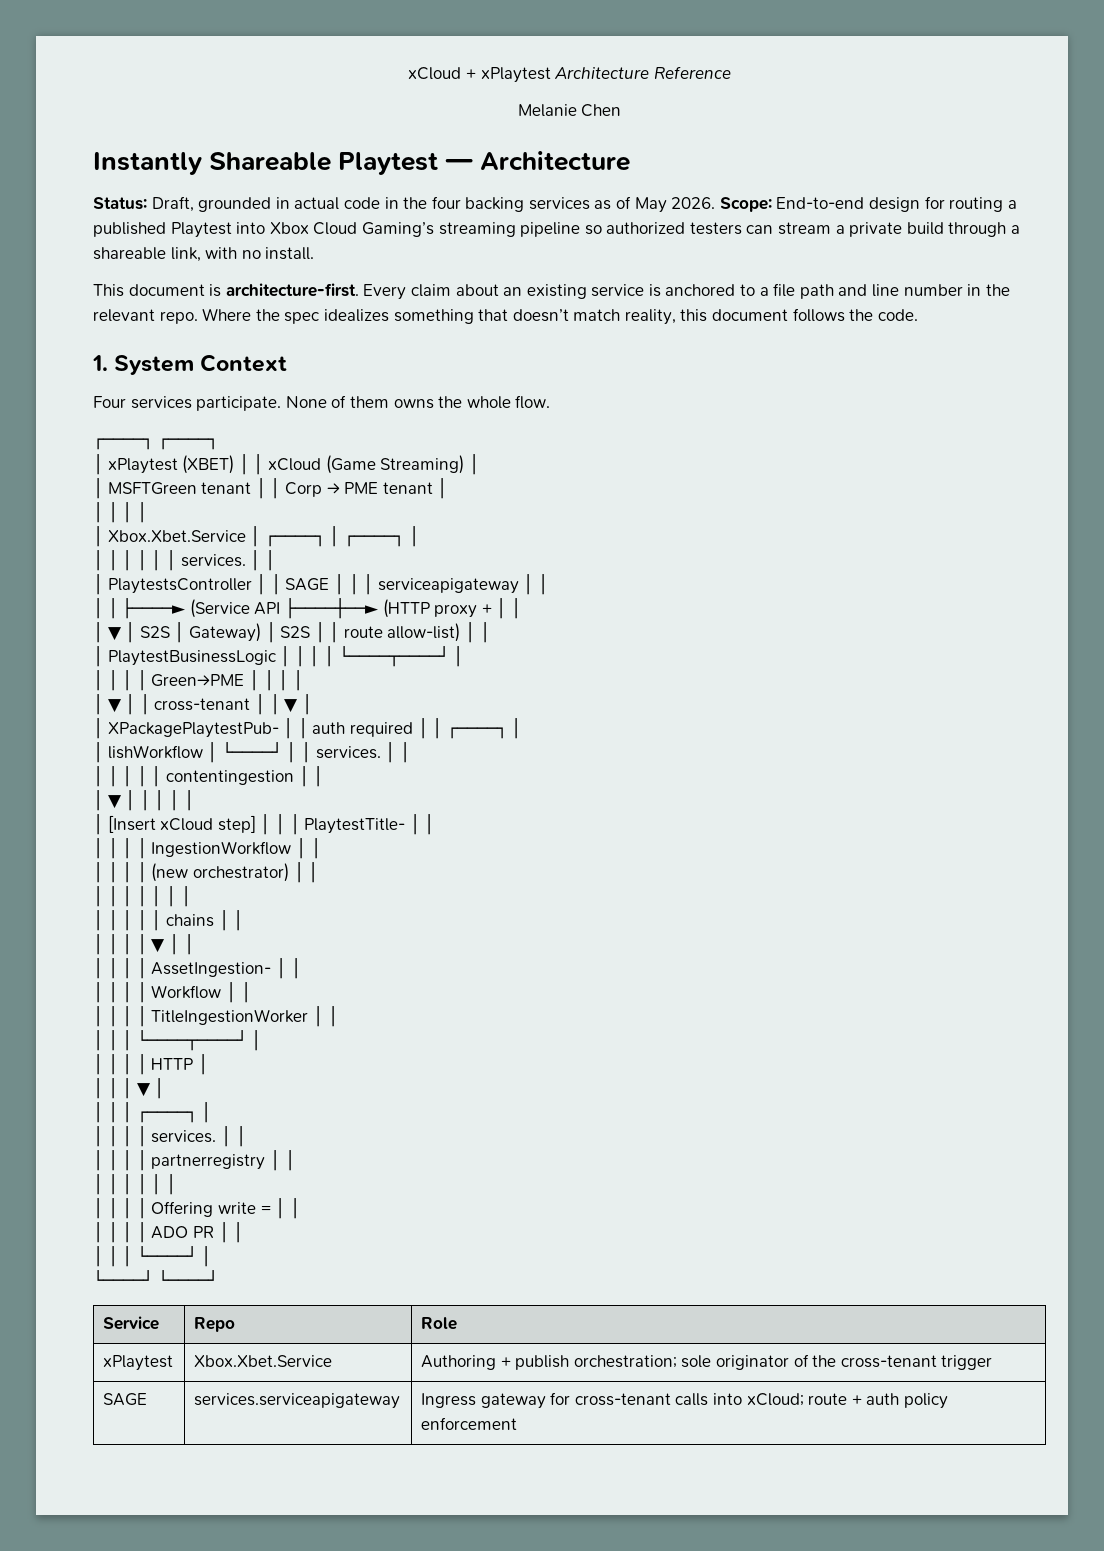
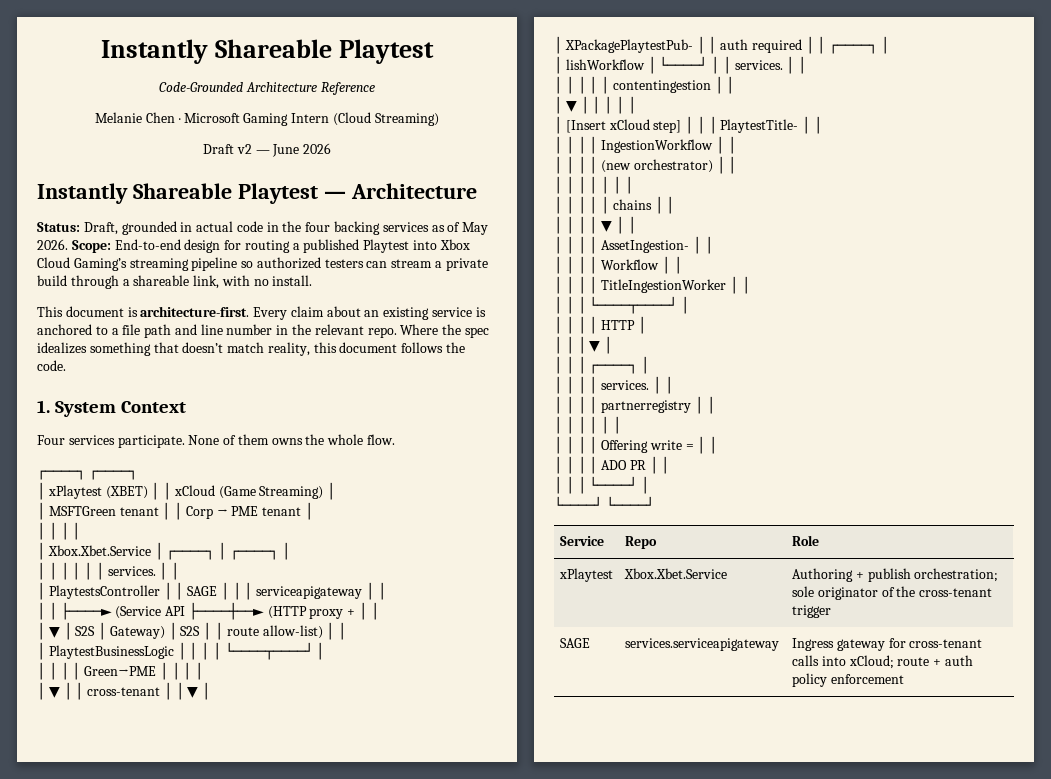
[408,67,551,83] xCloud + xPlaytest -> [101,39,434,64] [159,82,244,92] Instantly Shareable Playtest // Code-Grounded
(622, 110) none -> [178,112,439,126] [202,143,332,157] · Microsoft Gaming Intern (Cloud Streaming) // Draft v2 — June 2026

